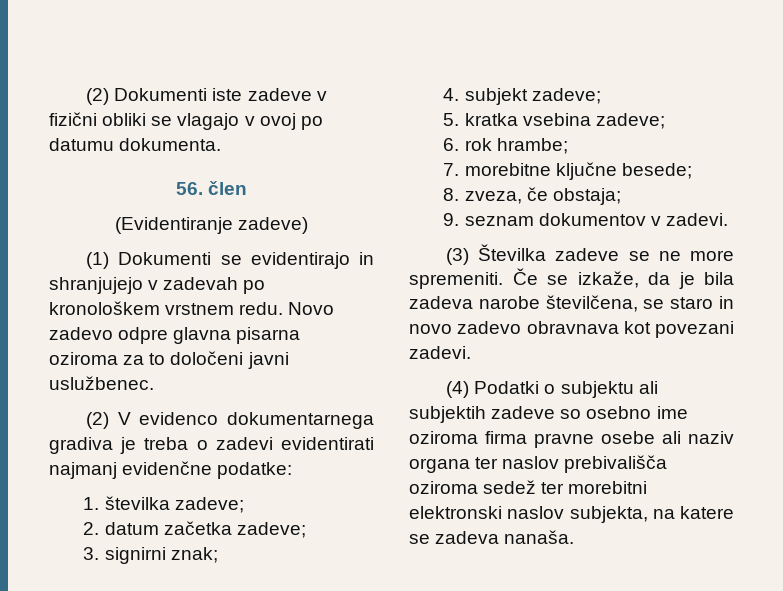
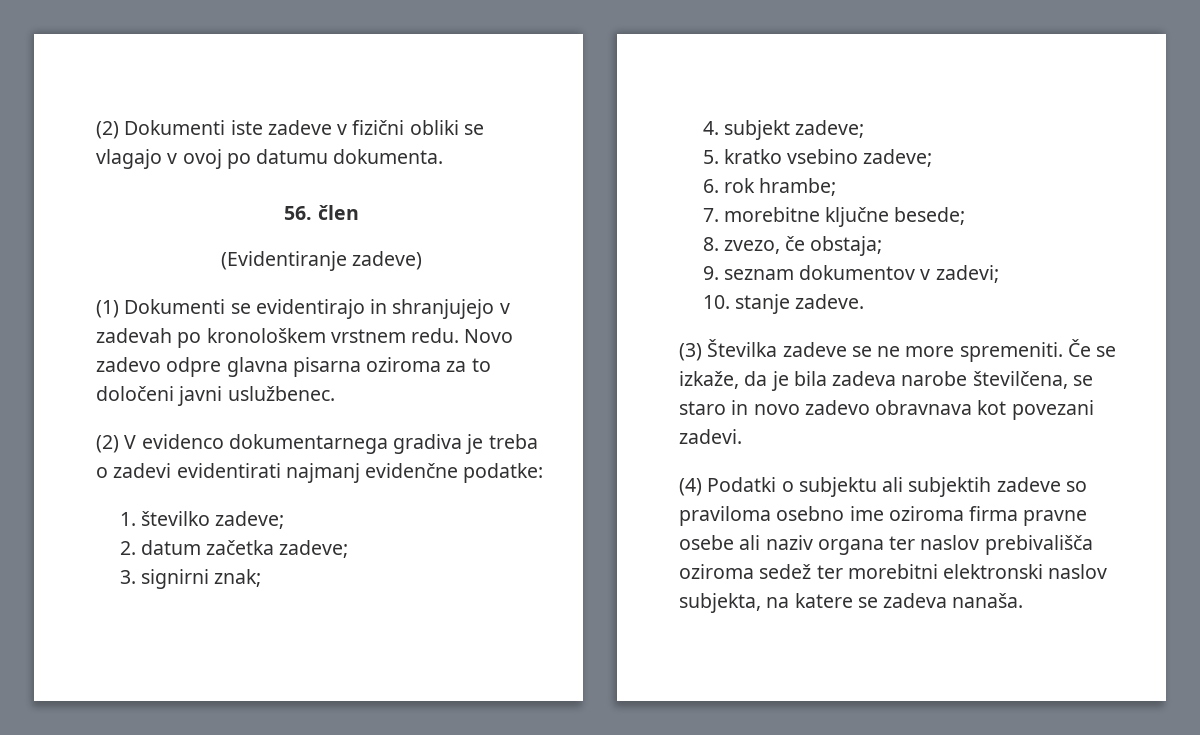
[104,496,170,510] številka -> [140,511,210,526] številko
[464,113,591,126] kratka vsebina -> [723,149,859,164] kratko vsebino
[464,191,522,204] zveza, -> [723,240,780,254] zvezo,
[666,213,729,226] zadevi. -> [935,265,999,283] [702,294,865,314] zadevi; // 10. stanje zadeve.
(582, 414) none -> [679,506,771,526] praviloma

